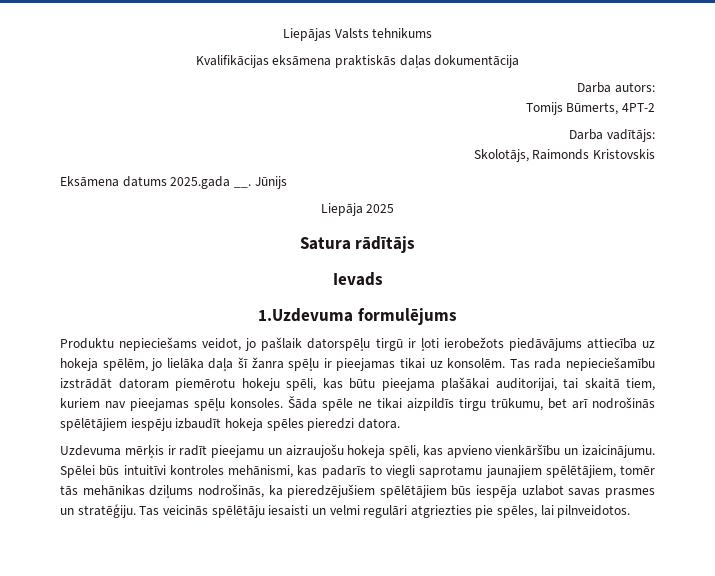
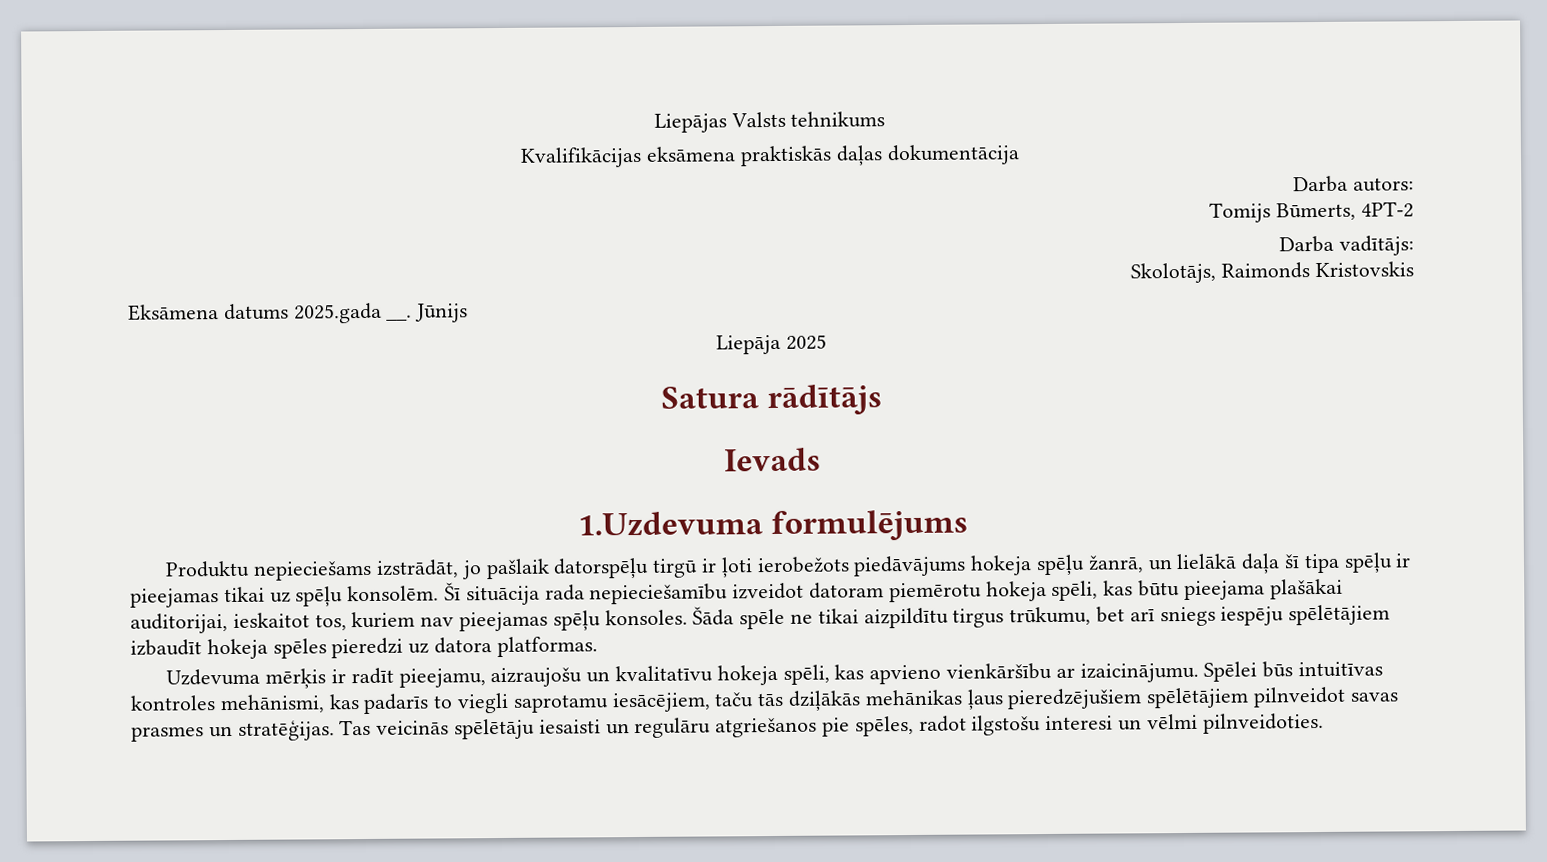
[202,338,242,351] veidot, -> [375,559,459,578] izstrādāt,
[586,338,655,349] [60,358,204,371] attiecība uz hokeja spēlēm, jo lielāka -> [970,553,1238,576] hokeja spēļu žanrā, un lielākā
[251,357,284,369] žanra -> [1303,553,1340,574] tipa
[447,358,530,369] konsolēm. Tas -> [295,582,540,607] spēļu konsolēm. Šī situācija
[60,378,112,389] izstrādāt -> [732,582,805,600] izveidot
[241,378,280,391] hokeju -> [985,581,1047,602] hokeja
[563,378,655,391] tai skaitā tiem, -> [232,612,347,631] ieskaitot tos,
[407,398,486,411] aizpildīs tirgu -> [863,607,1005,629] aizpildītu tirgus
[592,397,655,409] [60,418,172,431] nodrošinās spēlētājiem iespēju -> [1159,604,1391,627] sniegs iespēju spēlētājiem
[357,418,400,429] datora. -> [408,636,598,658] uz datora platformas.
[211,444,344,458] pieejamu un aizraujošu -> [398,665,713,688] pieejamu, aizraujošu un kvalitatīvu
[564,448,579,455] un -> [1055,667,1075,678] ar
[123,465,166,475] intuitīvi -> [1297,661,1383,678] intuitīvas
[485,465,655,478] [60,484,564,498] jaunajiem spēlētājiem, tomēr tās mehānikas dziļums nodrošinās, ka pieredzējušiem spēlētājiem būs iespēja uzlabot -> [611,686,1347,713] iesācējiem, taču tās dziļākās mehānikas ļaus pieredzējušiem spēlētājiem pilnveidot
[77,504,136,518] stratēģiju. -> [237,720,335,741] stratēģijas.
[329,505,631,518] velmi regulāri atgriezties pie spēles, lai pilnveidotos. -> [634,712,1324,739] regulāru atgriešanos pie spēles, radot ilgstošu interesi un vēlmi pilnveidoties.

